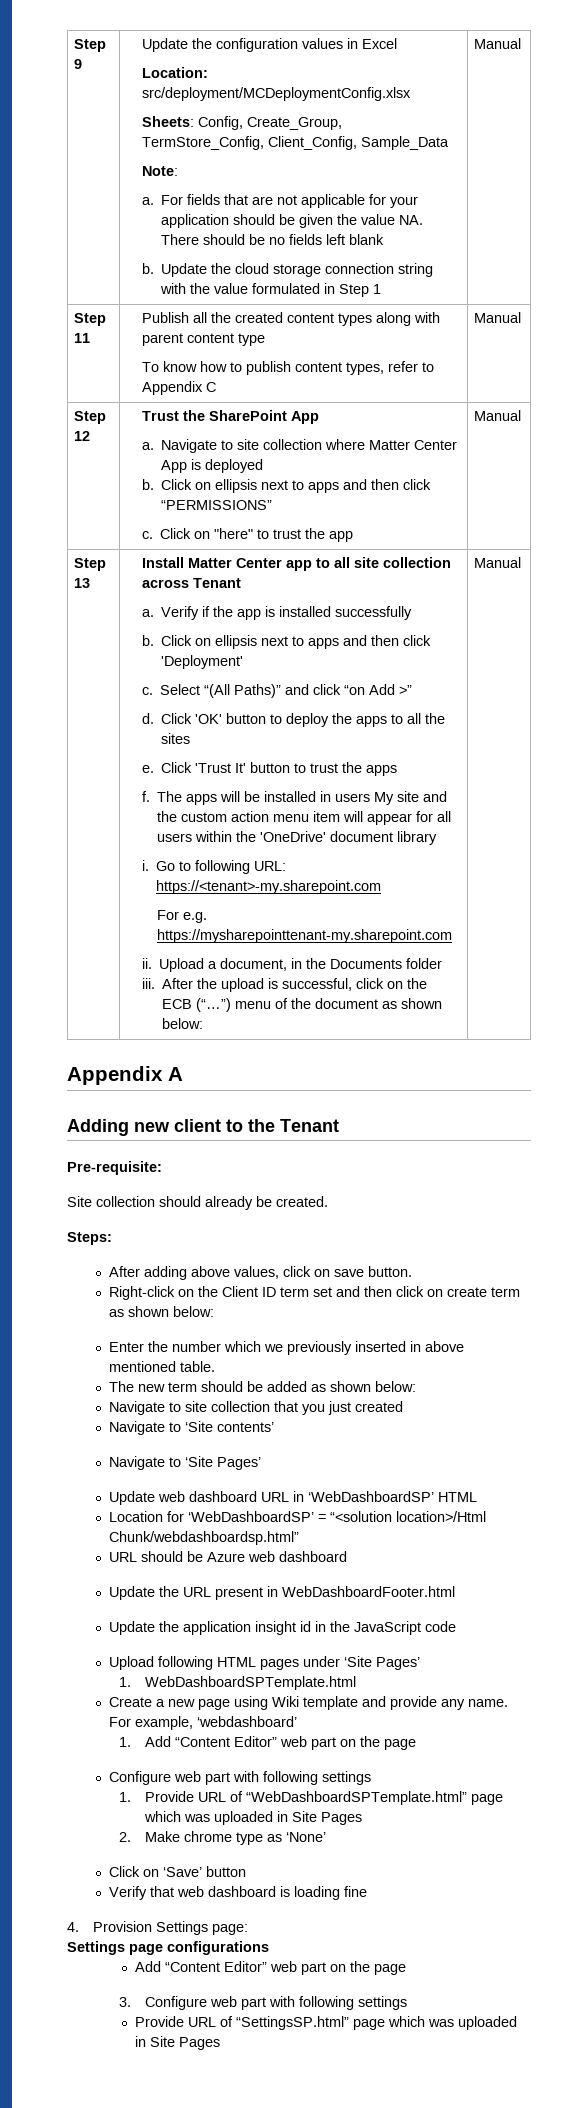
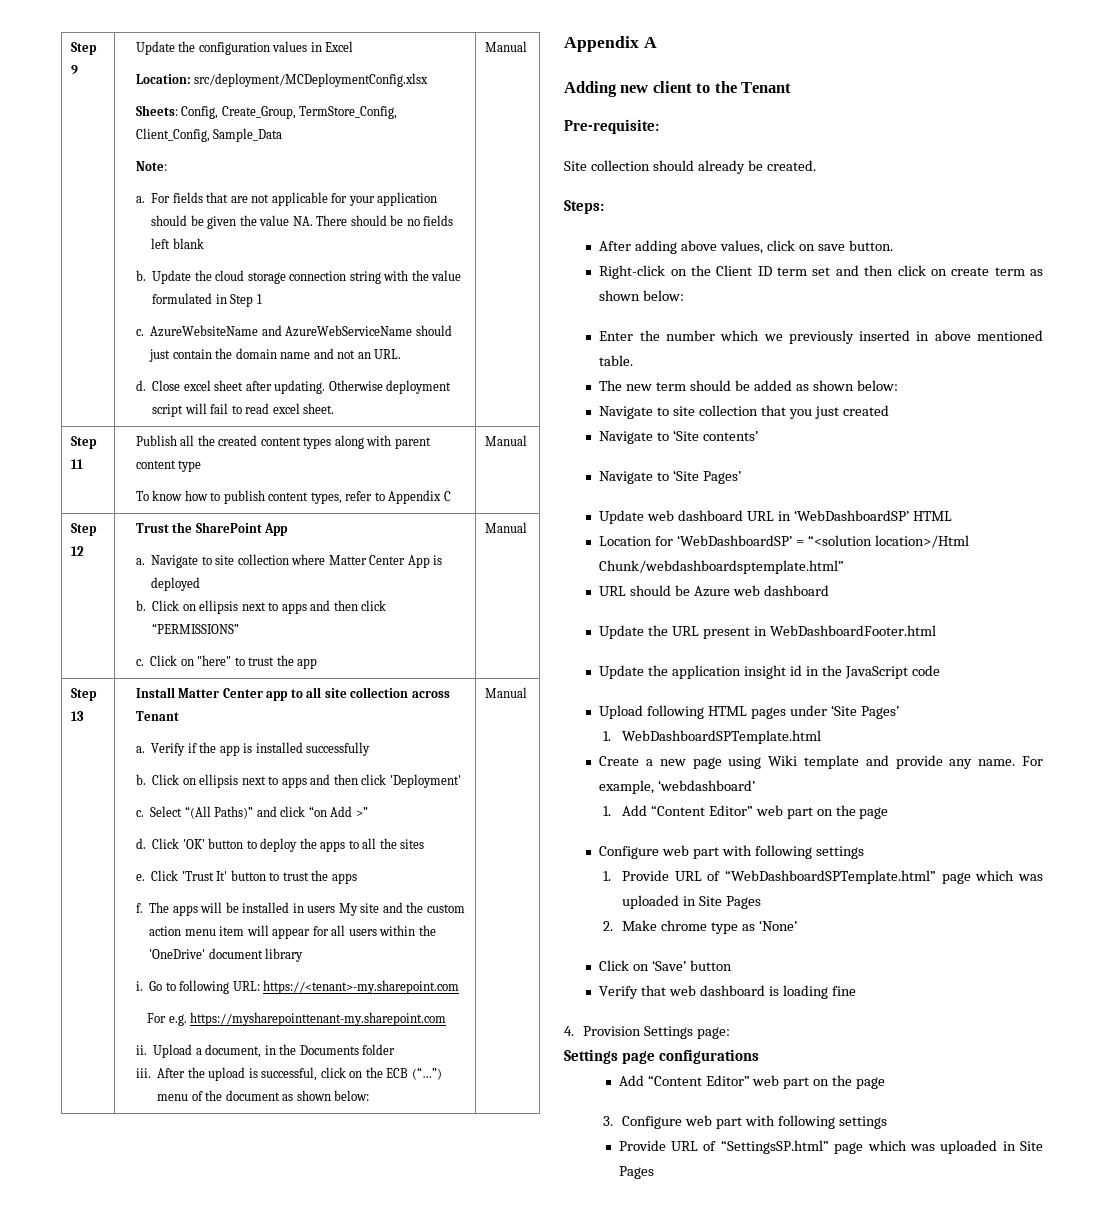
(382, 289) none -> [135,325,452,337] [149,348,402,362] [135,380,452,394] [152,403,335,417] // c. AzureWebsiteName and AzureWebServiceName should just contain the domain name and not an URL. // d. Close excel sheet after updating. Otherwise deployment script will fail to read excel sheet.
[108,1531,299,1545] Chunk/webdashboardsp.html” -> [599,560,845,574] Chunk/webdashboardsptemplate.html”

